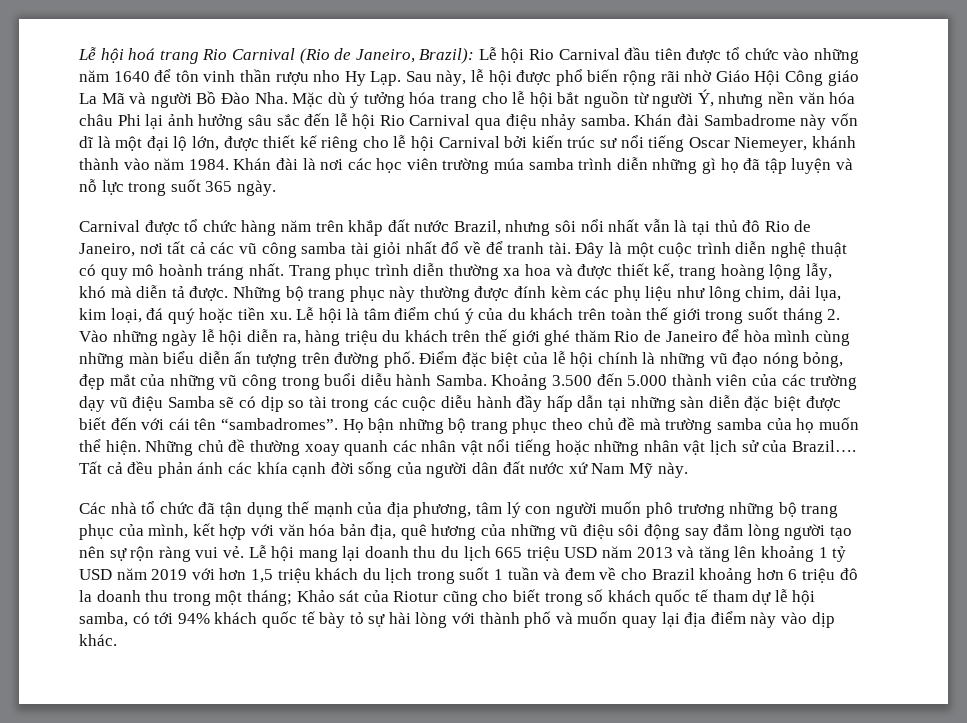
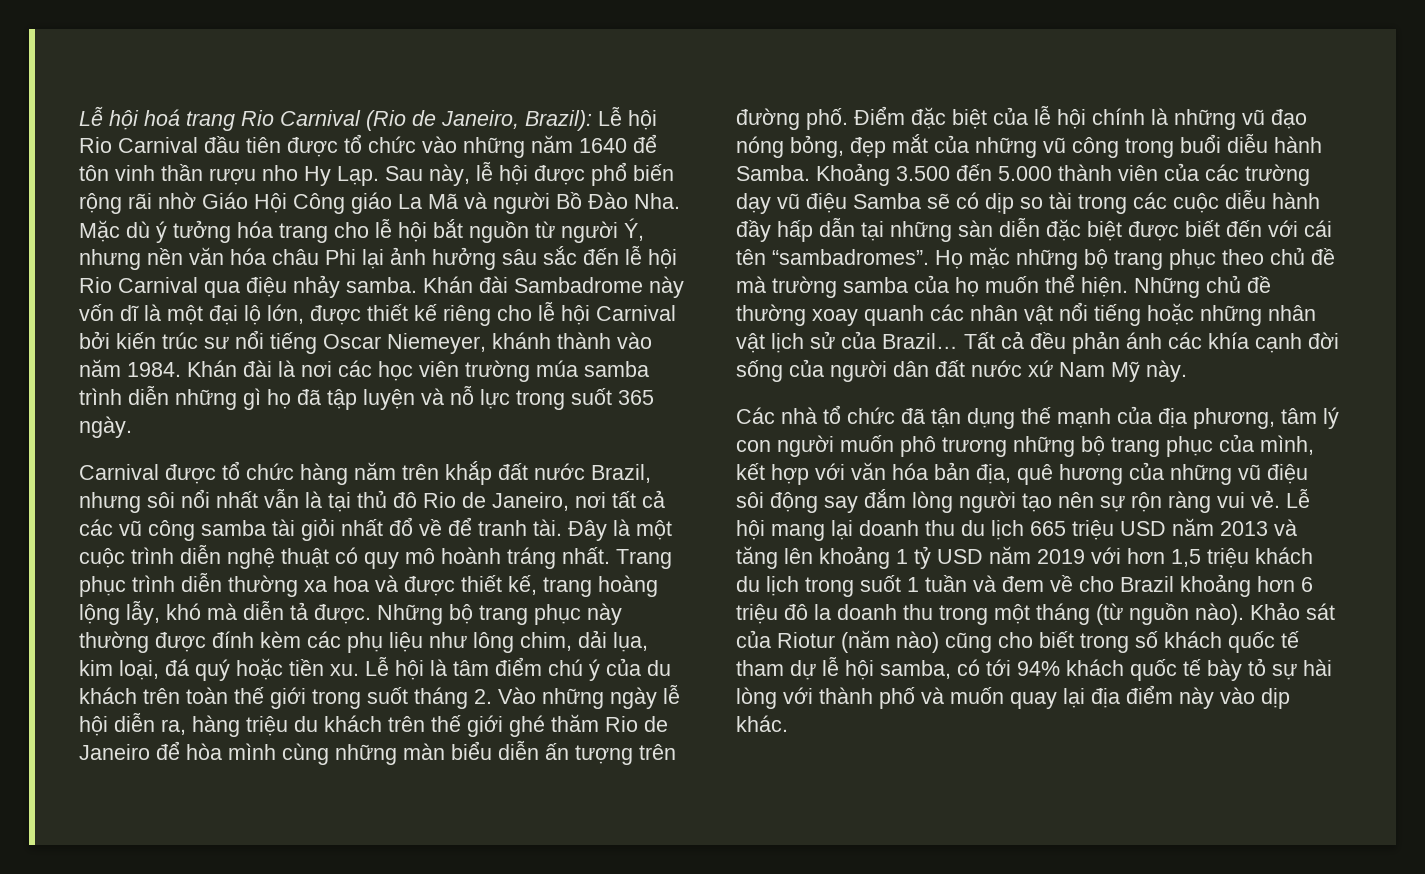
[368,418,395,433] bận -> [969,247,1010,269] mặc
[791,440,856,452] Brazil…. -> [882,333,958,349] Brazil…
[246,590,292,606] tháng; -> [1036,603,1244,625] tháng (từ nguồn nào).
(439, 596) none -> [841,630,939,653] (năm nào)

